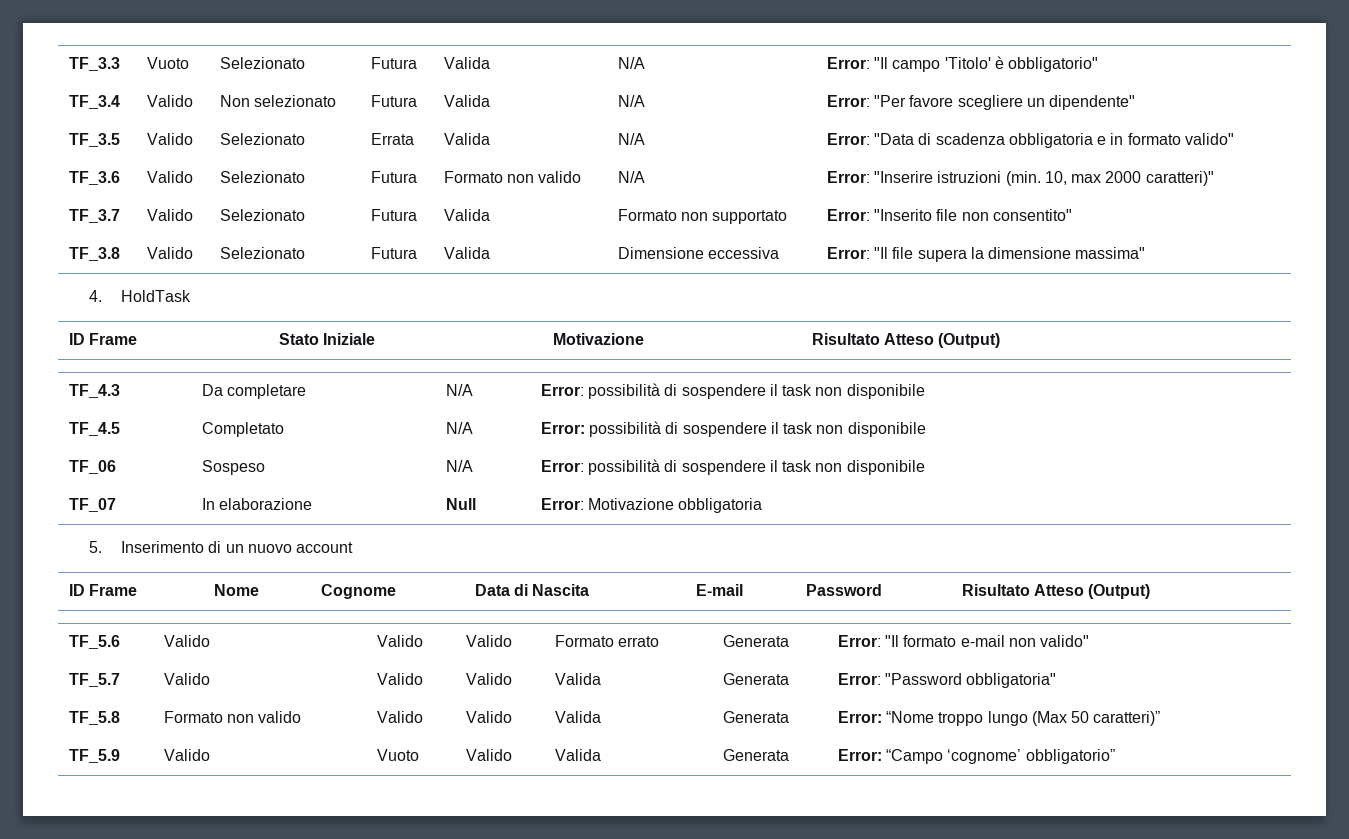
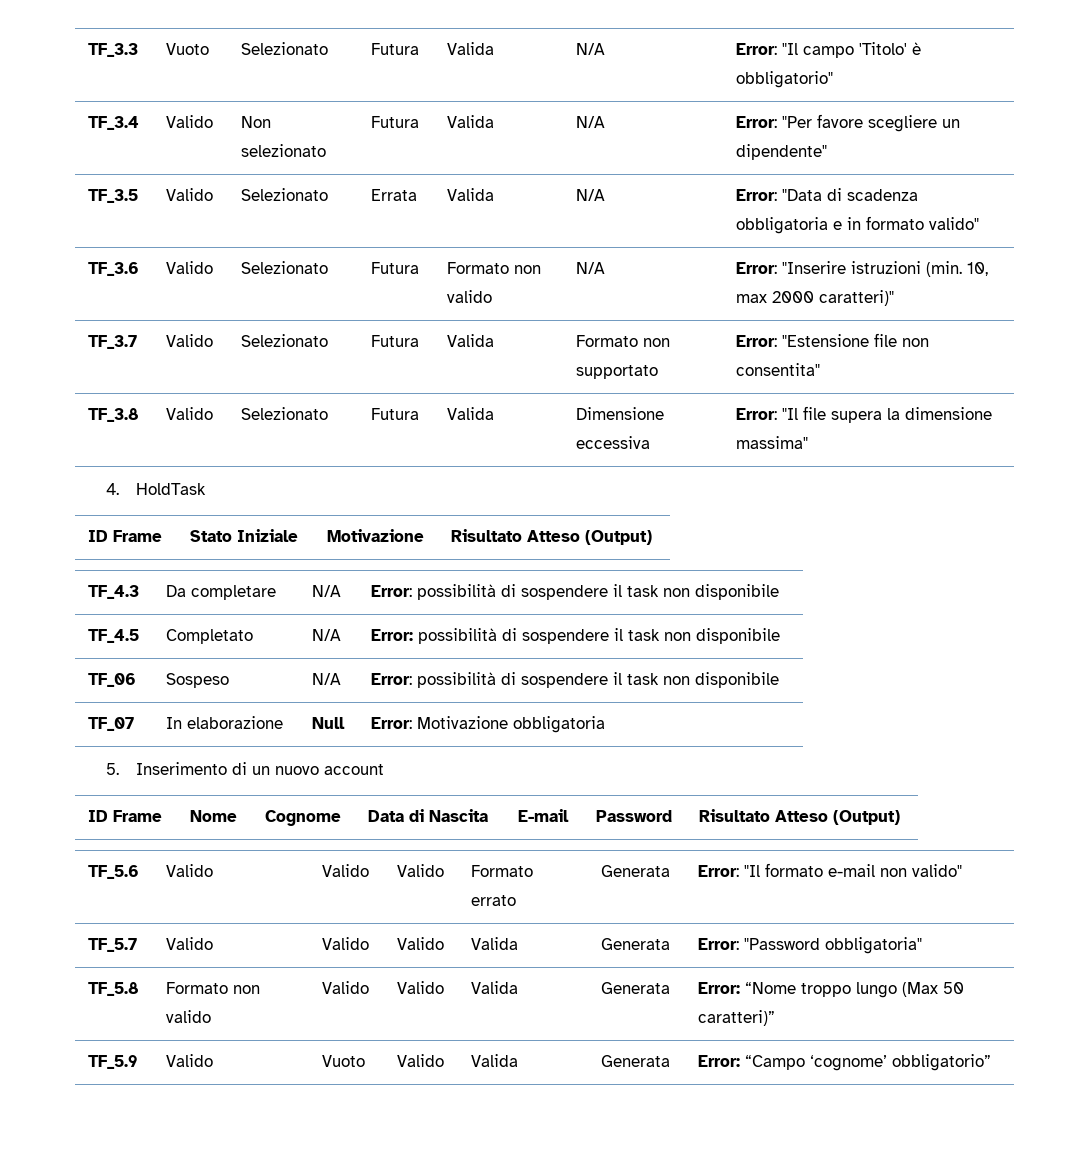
[873,209,932,221] "Inserito -> [782,334,870,347] "Estensione
[992,209,1072,221] consentito" -> [736,363,821,376] consentita"

